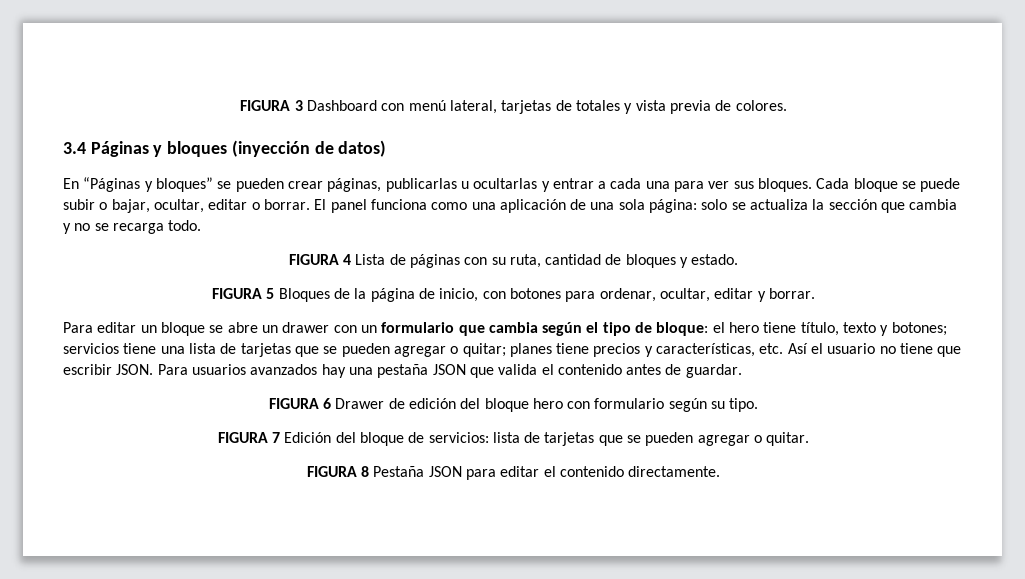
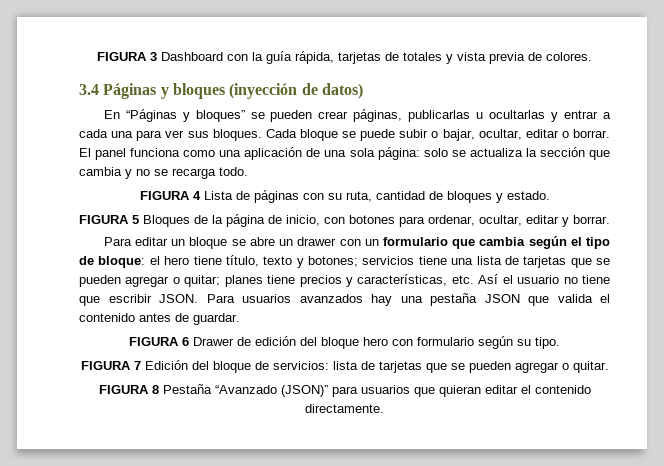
[408,100,498,114] menú lateral, -> [252,51,334,64] la guía rápida,
[428,466,496,480] JSON para -> [214,385,481,397] “Avanzado (JSON)” para usuarios que quieran

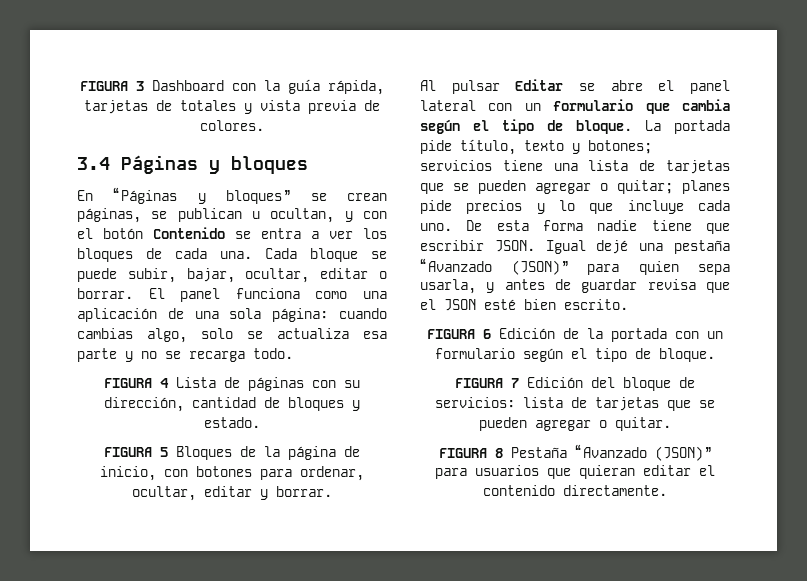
[229,83,363,99] (inyección de datos) -> (308, 165) none
[270,109,611,122] [79,129,262,141] pueden crear páginas, publicarlas u ocultarlas y entrar a cada una para ver sus bloques. -> [347,193,387,201] [77,208,387,223] [77,227,387,239] [77,248,252,262] crean páginas, se publican u ocultan, y con el botón Contenido se entra a ver los bloques de cada una.
[399,129,439,138] subir o -> [127,268,176,283] subir,
[423,147,610,160] [79,167,122,176] solo se actualiza la sección que cambia -> [339,308,387,319] [77,328,387,343] [77,348,117,362] cuando cambias algo, solo se actualiza esa parte
[345,191,372,202] ruta, -> [104,397,184,412] dirección,
[103,237,337,249] Para editar un bloque se abre un drawer -> [420,79,730,94] [420,100,476,111] Al pulsar Editar se abre el panel lateral
[98,256,222,268] bloque: el hero tiene -> [576,120,730,134] [420,140,452,154] bloque. La portada pide
[267,275,296,284] tiene -> [420,200,452,214] pide
[357,274,611,286] [79,293,610,306] [79,313,240,325] [129,336,560,349] características, etc. Así el usuario no tiene que escribir JSON. Para usuarios avanzados hay una pestaña JSON que valida el contenido antes de guardar. // FIGURA 6 Drawer de edición del bloque hero con formulario según su tipo. -> [559,200,730,214] [420,220,730,234] [420,240,730,254] [420,258,730,275] [420,279,730,294] [420,299,628,311] [427,328,723,342] [435,348,715,362] lo que incluye cada uno. De esta forma nadie tiene que escribir JSON. Igual dejé una pestaña “Avanzado (JSON)” para quien sepa usarla, y antes de guardar revisa que el JSON esté bien escrito. // FIGURA 6 Edición de la portada con un formulario según el tipo de bloque.

